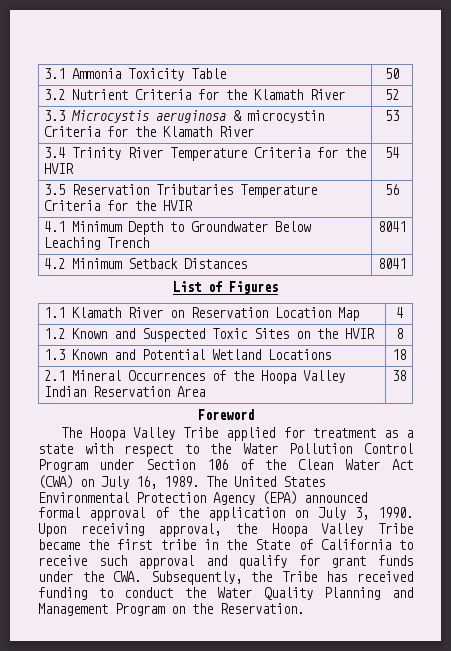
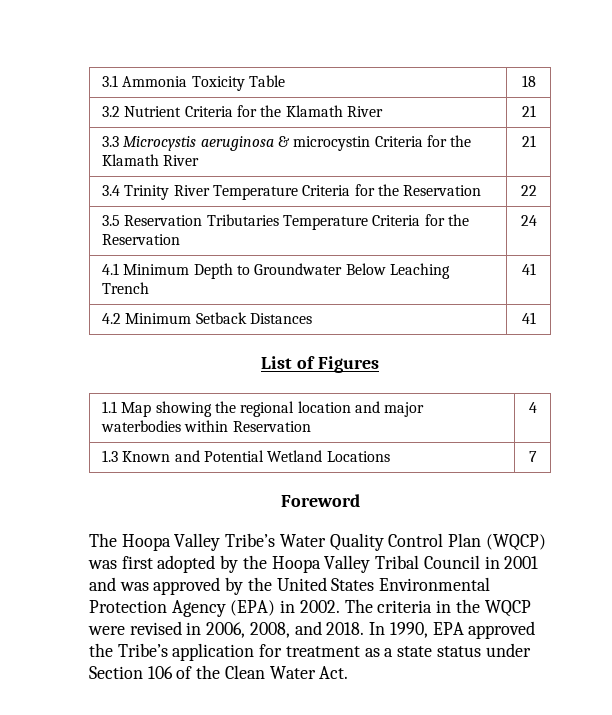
[385,68,399,79] 50 -> [521,75,536,87] 18
[385,89,399,100] 52 -> [521,105,536,117] 21
[385,110,399,121] 53 -> [521,135,536,147] 21
[43,163,74,174] [385,147,399,158] HVIR | 54 -> [403,185,482,196] [520,185,537,196] Reservation | 22
[162,200,193,211] [385,184,399,195] HVIR | 56 -> [102,234,181,245] [520,215,537,226] Reservation | 24
[378,221,406,232] 8041 -> [521,263,536,275] 41
[378,258,406,269] 8041 -> [521,312,536,324] 41
[71,307,359,321] Klamath River on Reservation Location Map -> [121,401,425,417] [101,420,311,432] Map showing the regional location and major waterbodies within Reservation
[43,328,375,342] [395,328,403,339] // 1.2 Known and Suspected Toxic Sites on the HVIR | 8 -> (537, 407) none
[392,349,406,360] [43,370,345,384] [43,386,205,397] [392,370,406,381] [197,409,254,420] [60,427,276,441] 18 // 2.1 Mineral Occurrences of the Hoopa Valley Indian Reservation Area | 38 // Foreword // The Hoopa Valley Tribe applied -> [528,451,537,462] [280,494,360,507] [89,533,546,551] [88,555,539,573] [89,577,491,595] [89,599,531,617] [88,621,536,639] [89,643,255,661] 7 // Foreword // The Hoopa Valley Tribe’s Water Quality Control Plan (WQCP) was first adopted by the Hoopa Valley Tribal Council in 2001 and was approved by the United States Environmental Protection Agency (EPA) in 2002. The criteria in the WQCP were revised in 2006, 2008, and 2018. In 1990, EPA approved the Tribe’s application
[84,443,413,457] [38,459,88,472] with respect to the Water Pollution Control Program -> [436,646,481,657] status
[392,459,413,470] [38,475,325,489] [38,491,367,505] [38,507,413,521] [38,523,413,537] [38,539,414,550] [38,555,413,569] [38,571,413,585] [38,587,413,600] [38,603,304,616] Act (CWA) on July 16, 1989. The United States Environmental Protection Agency (EPA) announced formal approval of the application on July 3, 1990. Upon receiving approval, the Hoopa Valley Tribe became the first tribe in the State of California to receive such approval and qualify for grant funds under the CWA. Subsequently, the Tribe has received funding to conduct the Water Quality Planning and Management Program on the Reservation. -> [319,666,349,679] Act.

